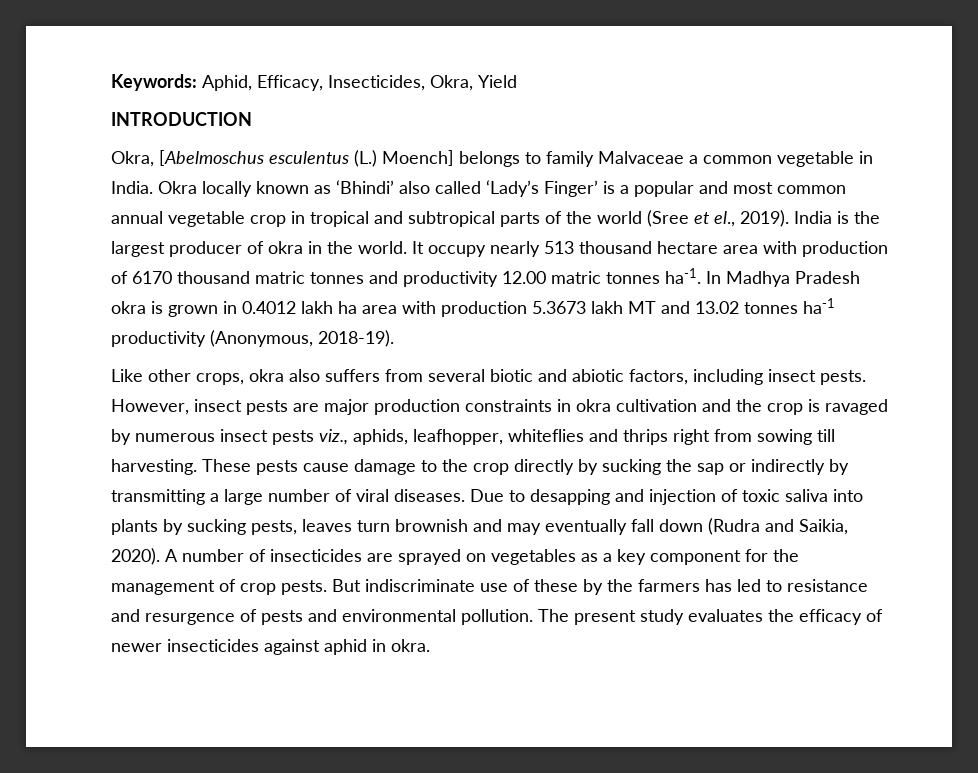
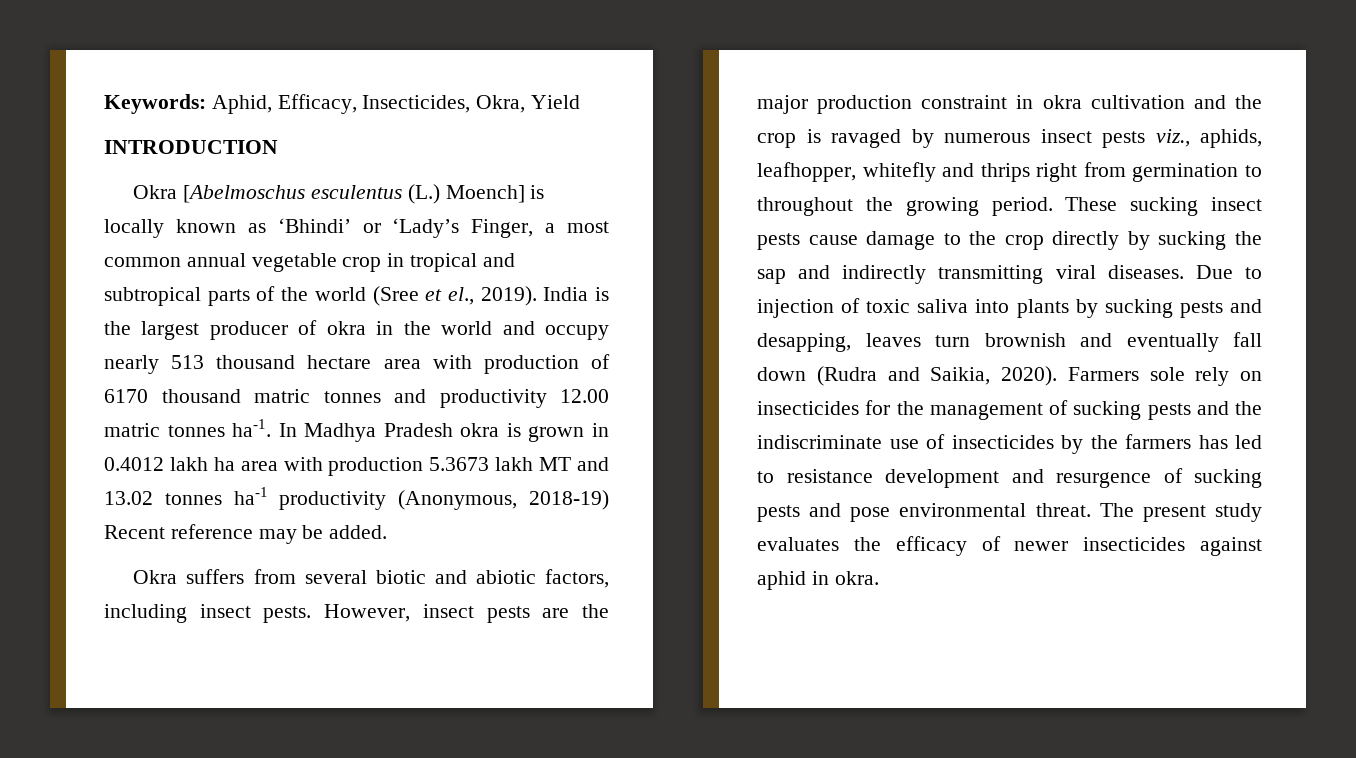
[111,151,154,167] Okra, -> [133,185,178,199] Okra
[459,151,873,167] [111,180,728,197] belongs to family Malvaceae a common vegetable in India. Okra locally known as ‘Bhindi’ also called ‘Lady’s Finger’ is a popular and -> [530,185,545,199] [104,218,556,238] is locally known as ‘Bhindi’ or ‘Lady’s Finger, a
[358,241,424,254] world. It -> [441,321,535,335] world and
[318,330,394,347] [111,369,320,385] 2018-19). // Like other crops, okra also -> [529,490,609,510] [104,524,388,544] [133,570,178,584] 2018-19) Recent reference may be added. // Okra
(319, 407) none -> [582,604,609,618] the
[465,399,552,412] constraints -> [921,95,1008,109] constraint
[508,429,584,442] whiteflies -> [862,162,936,182] whitefly
[757,429,835,445] [111,459,251,475] sowing till harvesting. These -> [1132,163,1262,182] [757,197,1262,216] germination to throughout the growing period. These sucking insect
[729,459,849,475] [111,489,352,505] or indirectly by transmitting a large number of -> [798,265,1044,284] and indirectly transmitting
[530,489,644,505] desapping and -> (1262, 273) none
[251,520,297,535] pests, -> [1179,299,1262,318] [757,333,851,352] pests and desapping,
[507,523,541,535] may -> (1112, 340) none
[165,549,799,565] [111,579,361,595] A number of insecticides are sprayed on vegetables as a key component for the management of crop pests. But -> [1067,367,1262,386] [757,400,1262,420] Farmers sole rely on insecticides for the management of sucking pests and the
[534,579,578,592] these -> [951,435,1054,449] insecticides
(868, 585) none -> [885,469,999,488] development
[261,609,533,625] pests and environmental pollution. -> [1194,469,1262,488] [757,503,1091,522] sucking pests and pose environmental threat.

